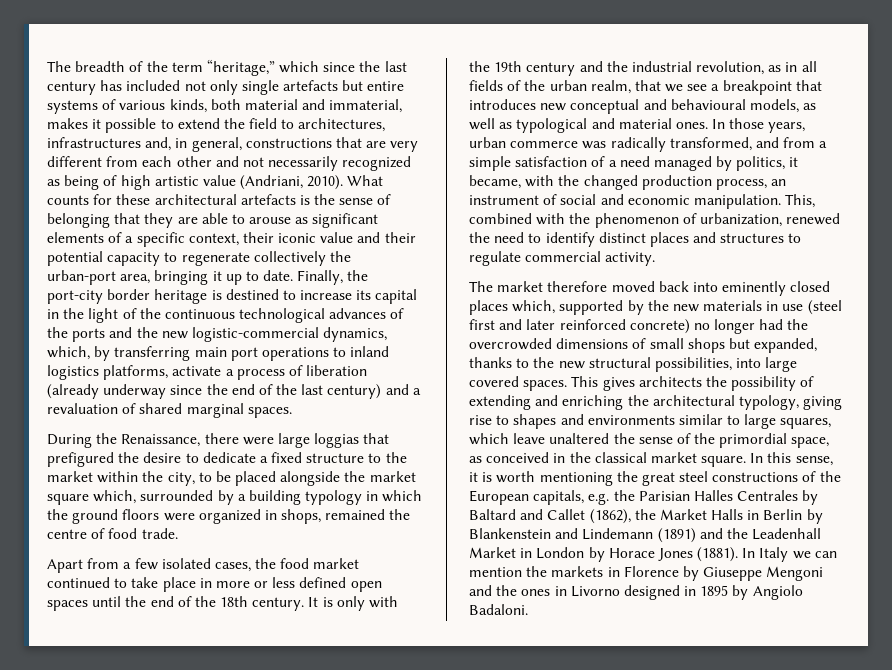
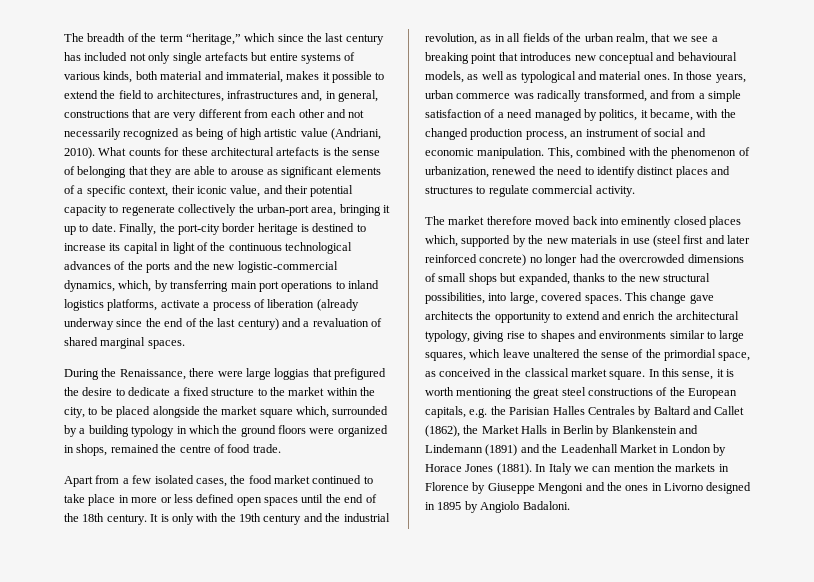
[320,232,354,243] value -> [230,185,261,197] value,
[63,308,85,319] the -> (171, 247) none
[722,80,792,95] breakpoint -> [425,52,497,64] breaking point
[765,357,798,372] large -> [509,292,538,304] large,
[602,376,815,391] [469,395,624,410] gives architects the possibility of extending and enriching -> [650,292,714,304] [425,311,656,323] change gave architects the opportunity to extend and enrich

